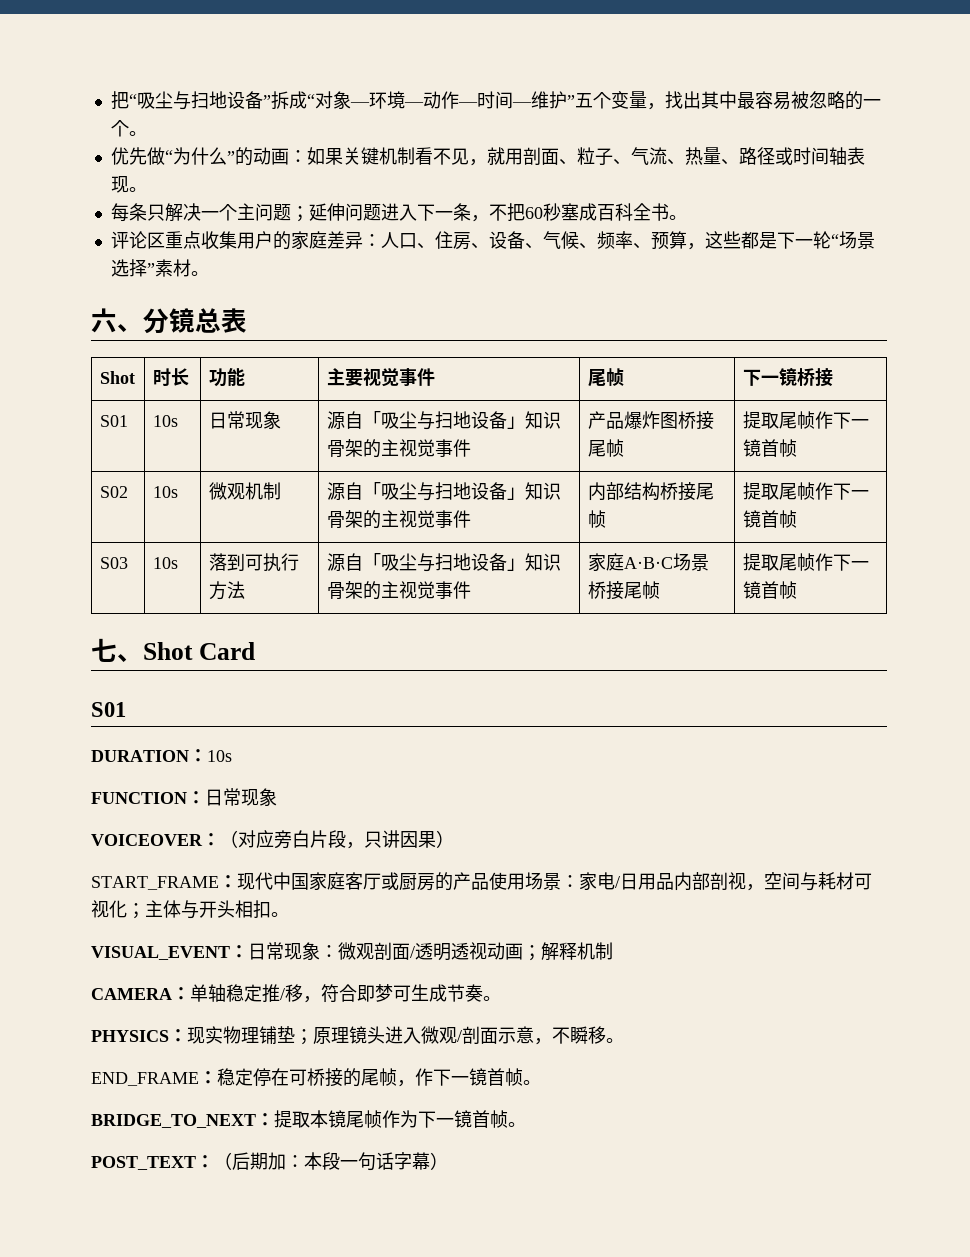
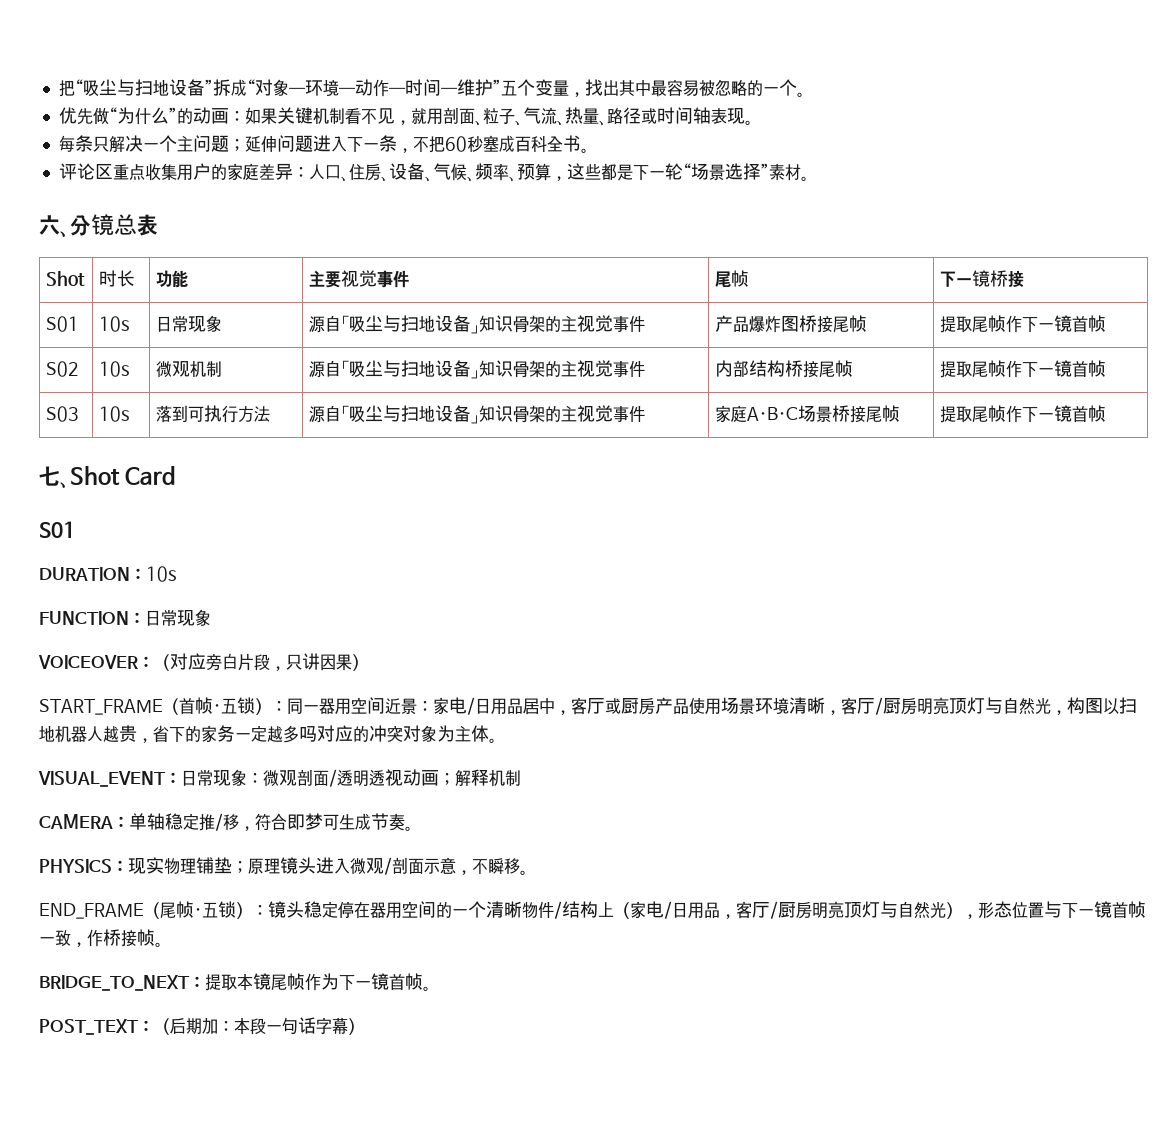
[219,872,543,891] ：现代中国家庭客厅或厨房的产品使用场 -> [162,697,401,715] （首帧·五锁）：同一器用空间近
[674,872,872,891] [91,900,271,919] 内部剖视，空间与耗材可视化；主体与开头相扣 -> [522,697,1137,715] [39,725,489,743] 居中，客厅或厨房产品使用场景环境清晰，客厅/厨房明亮顶灯与自然光，构图以扫地机器人越贵，省下的家务一定越多吗对应的冲突对象为主体
[199,1068,505,1087] ：稳定停在可桥接的尾帧，作下一镜首 -> [144,901,1146,919] [39,929,137,947] （尾帧·五锁）：镜头稳定停在器用空间的一个清晰物件/结构上（家电/日用品，客厅/厨房明亮顶灯与自然光），形态位置与下一镜首帧一致，作桥接

